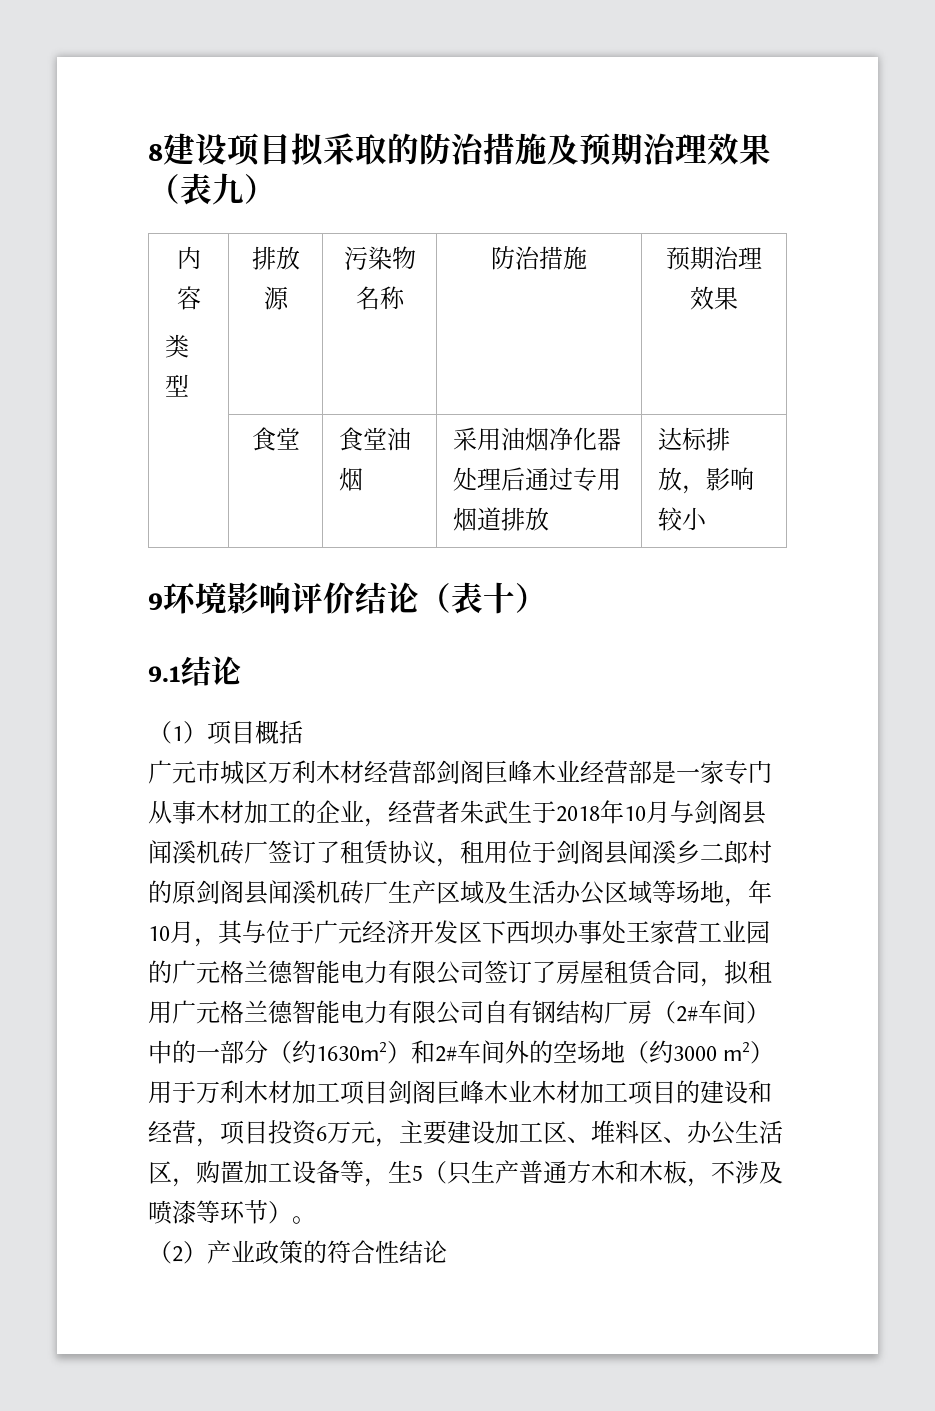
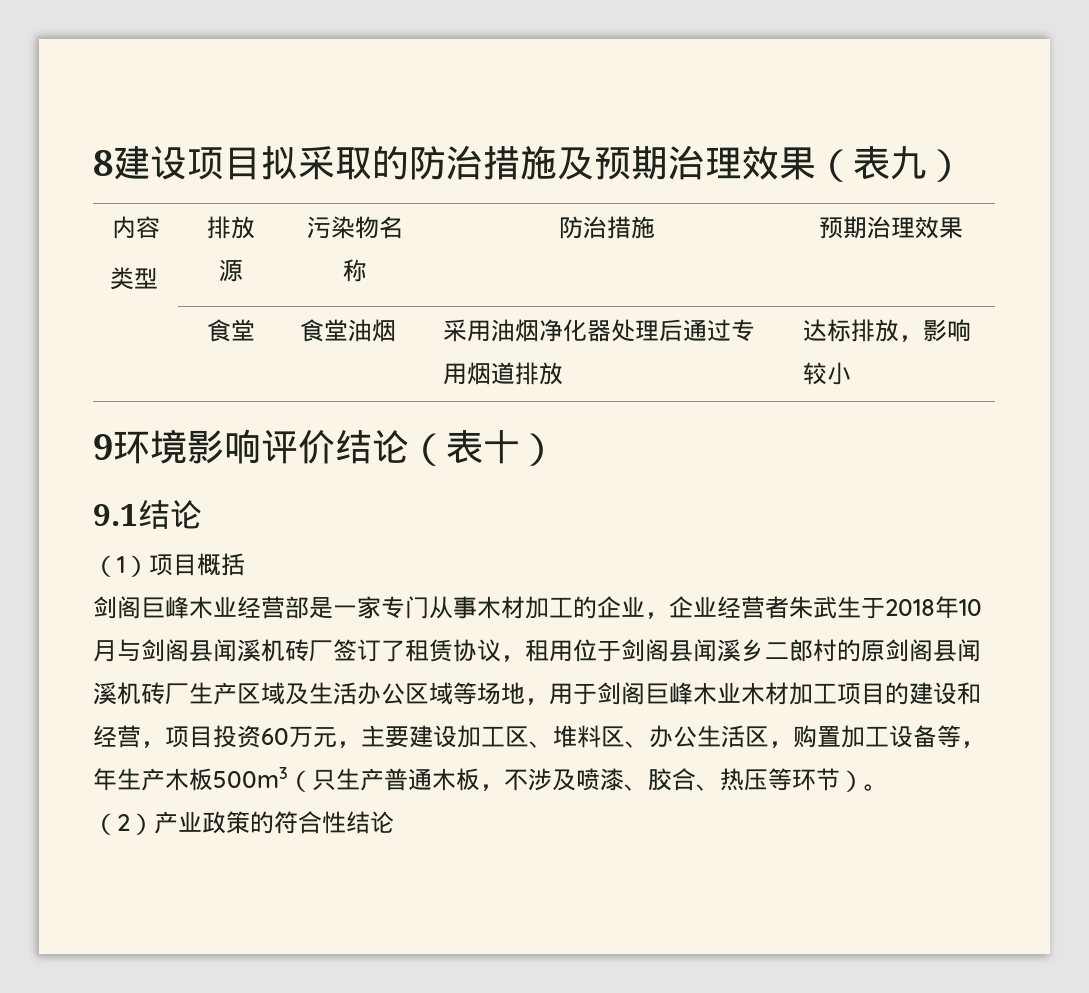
[148,760,436,785] 广元市城区万利木材经营部 -> (245, 564) none
(388, 822) none -> [669,596,717,618] 企业
[748,880,772,904] [148,920,770,947] [148,960,772,987] [148,1000,770,1025] [148,1040,775,1064] [148,1080,388,1105] 年10月，其与位于广元经济开发区下西坝办事处王家营工业园的广元格兰德智能电力有限公司签订了房屋租赁合同，拟租用广元格兰德智能电力有限公司自有钢结构厂房（2#车间）中的一部分（约1630m2）和2#车间外的空场地（约3000 m2）用于万利木材加工项目 -> [549,683,597,705] 用于
[316,1126,327,1141] 6 -> [261,728,289,745] 60
[388,1160,423,1183] 生5 -> [93,767,288,791] 年生产木板500m3
[567,1160,639,1184] 方木和 -> (432, 779) none
(196, 1212) none -> [624,768,768,791] 、胶合、热压

